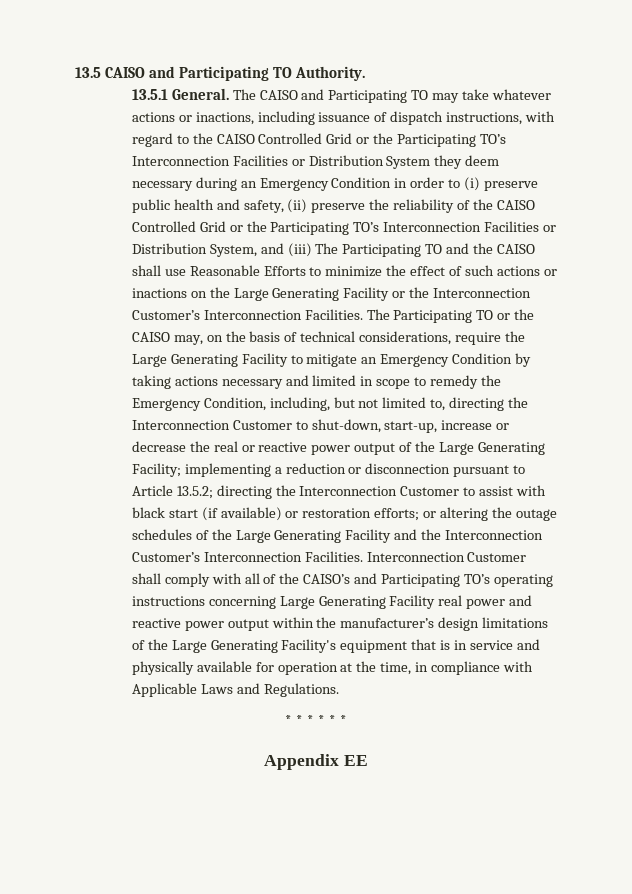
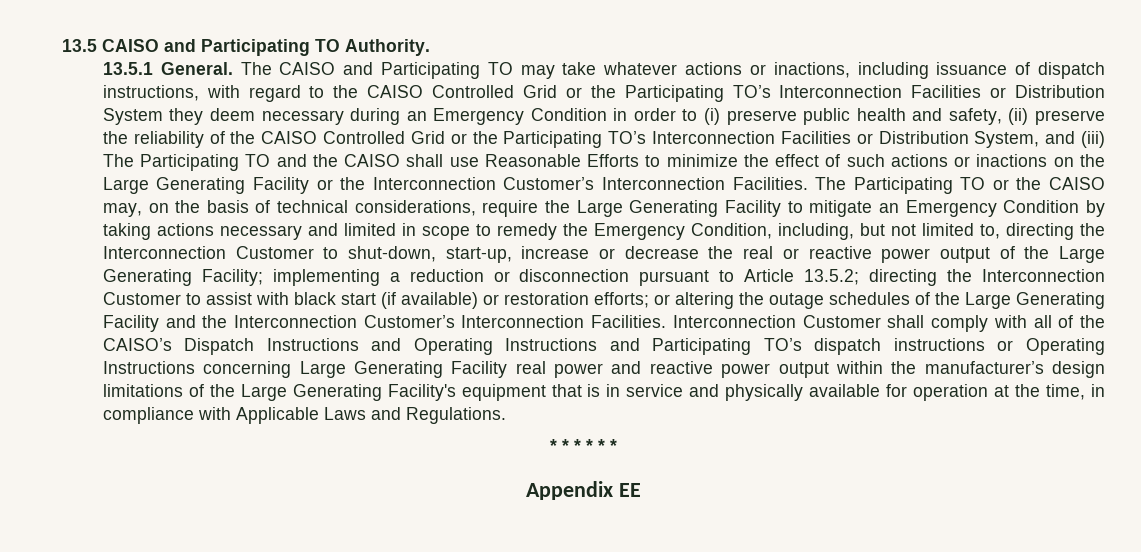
[354,573,553,587] [131,596,205,606] and Participating TO’s operating instructions -> [184,338,1105,355] [102,361,195,374] Dispatch Instructions and Operating Instructions and Participating TO’s dispatch instructions or Operating Instructions

